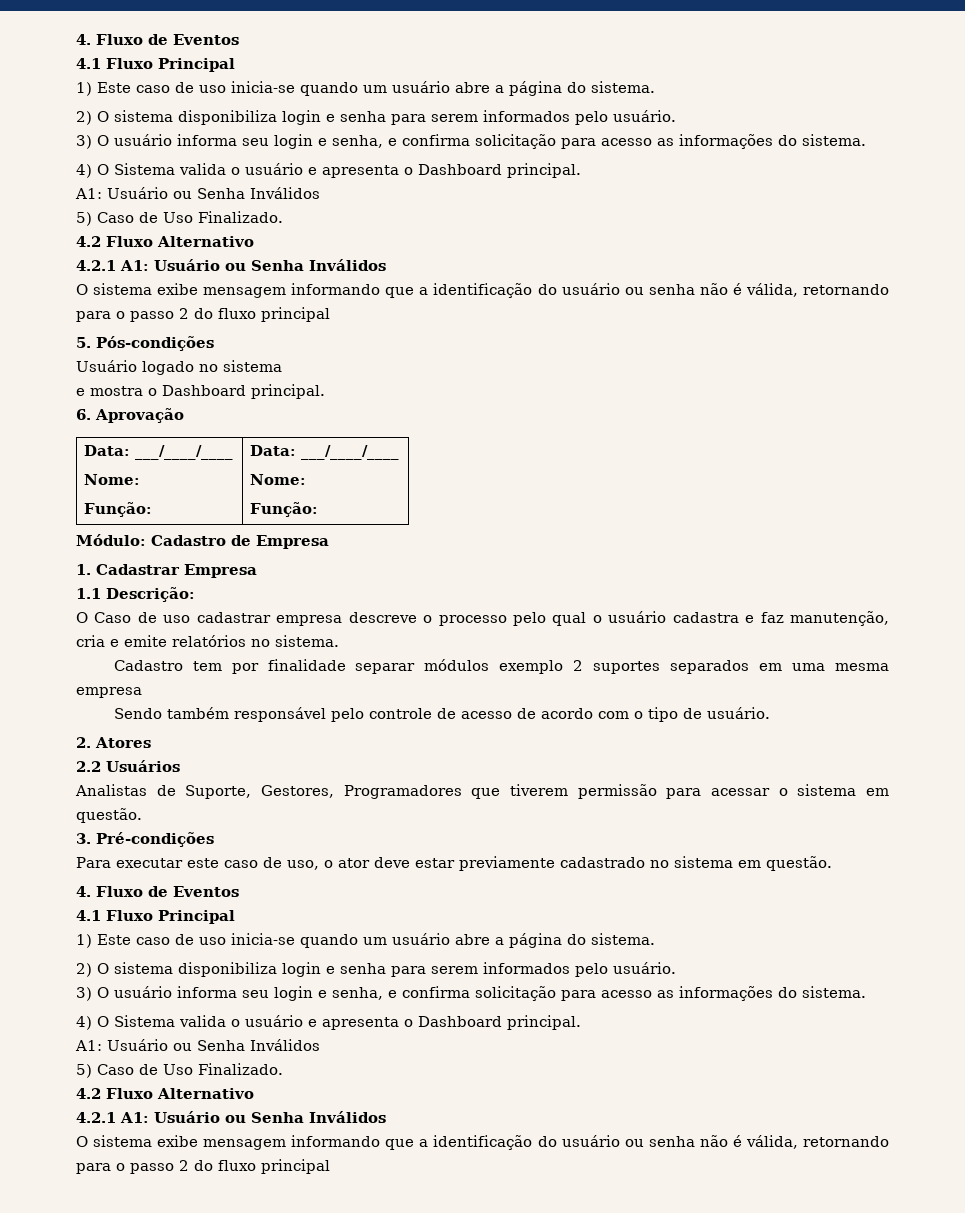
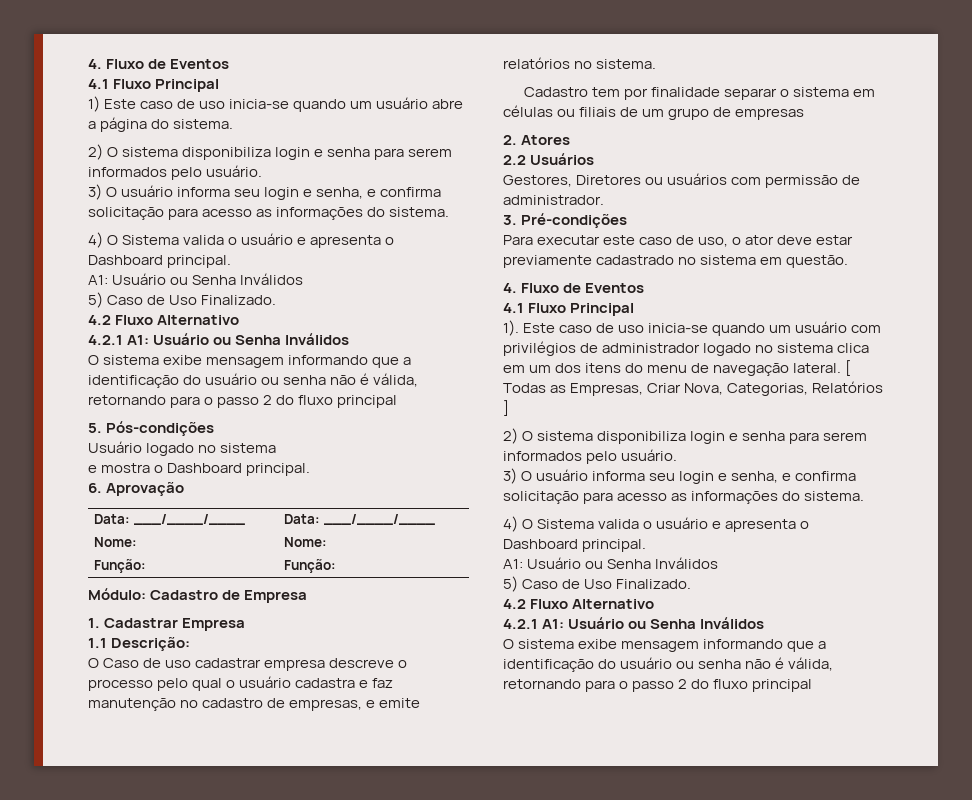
[790,611,889,626] [76,635,105,647] manutenção, cria -> [88,698,363,711] manutenção no cadastro de empresas,
[424,659,890,674] [76,687,142,698] [113,707,770,722] [76,737,151,748] [76,760,180,772] [75,784,889,799] [76,808,142,823] módulos exemplo 2 suportes separados em uma mesma empresa // Sendo também responsável pelo controle de acesso de acordo com o tipo de usuário. // 2. Atores // 2.2 Usuários // Analistas de Suporte, Gestores, Programadores que tiverem permissão para acessar o sistema em questão. -> [779,87,876,97] [503,105,805,120] [503,135,571,145] [503,153,595,165] [503,173,861,188] [503,195,604,205] o sistema em células ou filiais de um grupo de empresas // 2. Atores // 2.2 Usuários // Gestores, Diretores ou usuários com permissão de administrador.
[76,933,655,948] 1) Este caso de uso inicia-se quando um usuário abre a página do sistema. -> [503,320,882,336] [503,341,870,356] [503,360,852,376] [503,381,884,396] [503,400,509,416] 1). Este caso de uso inicia-se quando um usuário com privilégios de administrador logado no sistema clica em um dos itens do menu de navegação lateral. [ Todas as Empresas, Criar Nova, Categorias, Relatórios ]

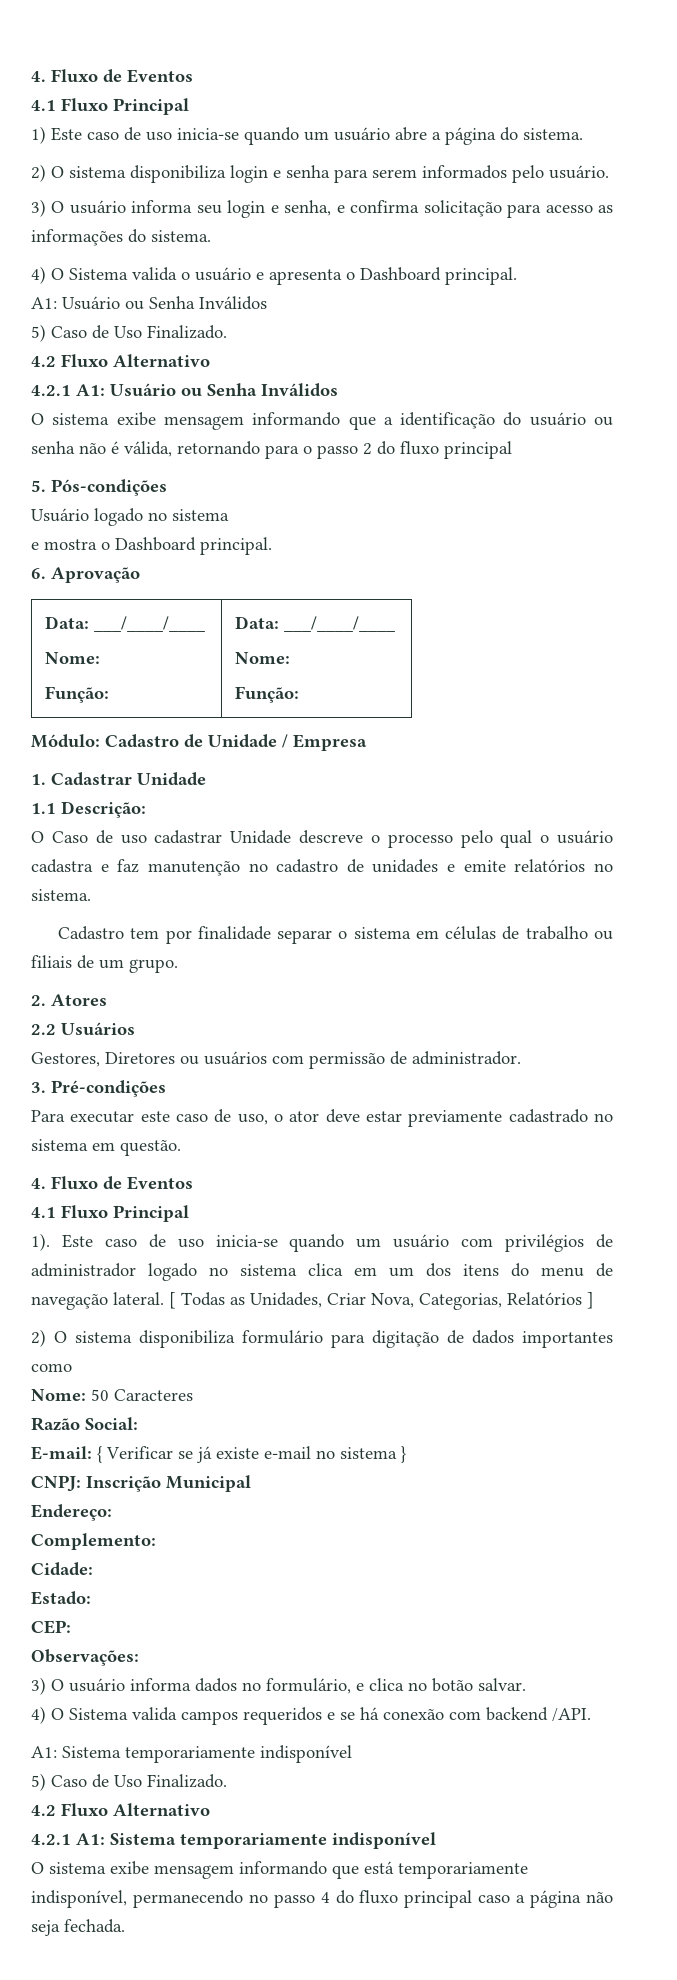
(241, 595) none -> [208,734,288,748] Unidade /
[182,618,246,631] Empresa -> [137,772,206,786] Unidade
[264,659,326,671] empresa -> [230,830,292,844] Unidade
[289,699,363,711] empresas, -> [372,859,439,873] unidades
(553, 111) none -> [502,926,588,940] de trabalho
[668,107,805,120] grupo de empresas -> [129,959,178,973] grupo.
[570,383,644,396] Empresas, -> [250,1292,322,1308] Unidades,
[690,431,868,444] [503,449,678,464] [503,468,857,484] [503,491,865,504] [503,516,810,532] [503,539,647,552] [503,557,719,569] login e senha para serem informados pelo usuário. // 3) O usuário informa seu login e senha, e confirma solicitação para acesso as informações do sistema. // 4) O Sistema valida o usuário e apresenta o Dashboard principal. // A1: Usuário ou Senha Inválidos -> [242,1330,613,1348] [31,1363,72,1372] [31,1389,193,1401] [31,1417,138,1431] [31,1446,406,1463] [31,1475,251,1492] [31,1504,112,1521] [31,1533,156,1550] [31,1562,93,1576] [31,1591,91,1605] [31,1620,71,1634] [31,1649,139,1666] [31,1677,526,1695] [31,1706,591,1725] [31,1745,352,1763] formulário para digitação de dados importantes como // Nome: 50 Caracteres // Razão Social: // E-mail: { Verificar se já existe e-mail no sistema } // CNPJ: Inscrição Municipal // Endereço: // Complemento: // Cidade: // Estado: // CEP: // Observações: // 3) O usuário informa dados no formulário, e clica no botão salvar. // 4) O Sistema valida campos requeridos e se há conexão com backend /API. // A1: Sistema temporariamente indisponível
[568,617,765,629] [503,639,827,652] [503,657,834,672] [503,679,813,692] Usuário ou Senha Inválidos // O sistema exibe mensagem informando que a identificação do usuário ou senha não é válida, retornando para o passo 2 do fluxo principal -> [110,1832,436,1849] [31,1861,528,1879] [31,1890,614,1908] [31,1919,125,1936] Sistema temporariamente indisponível // O sistema exibe mensagem informando que está temporariamente indisponível, permanecendo no passo 4 do fluxo principal caso a página não seja fechada.

